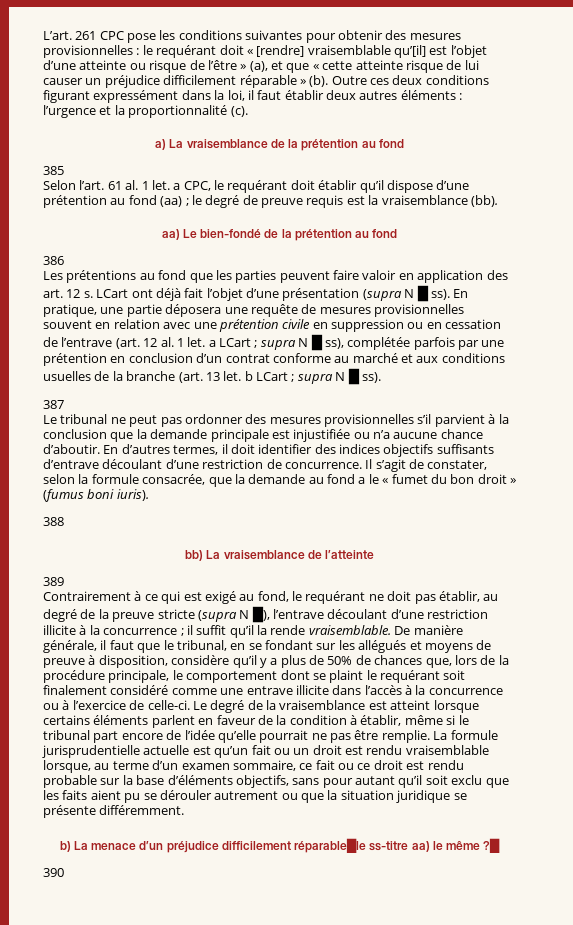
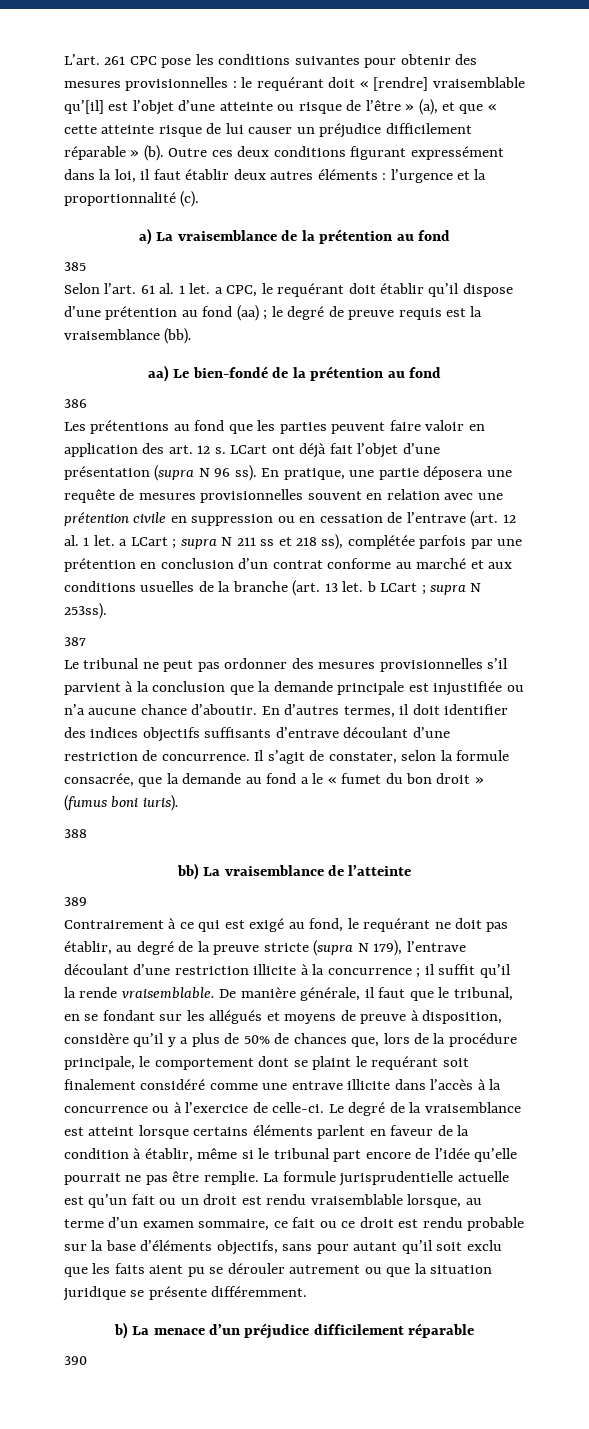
[416,285,429,302] █ -> [214,468,231,477] 96
[310,334,323,351] █ -> [236,537,318,546] 211 ss et 218
[347,368,381,385] █ ss). -> [64,603,107,619] 253ss).
[251,606,270,623] █), -> [373,940,403,956] 179),
[294,838,501,853] réparable█le ss-titre aa) le même ?█ -> [408,1323,475,1338] réparable

